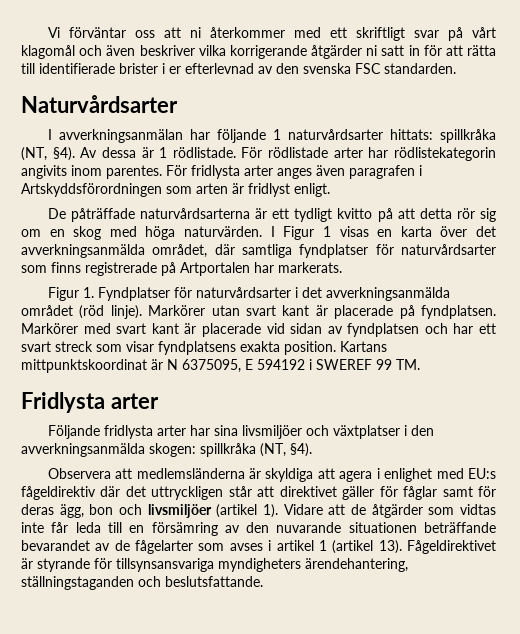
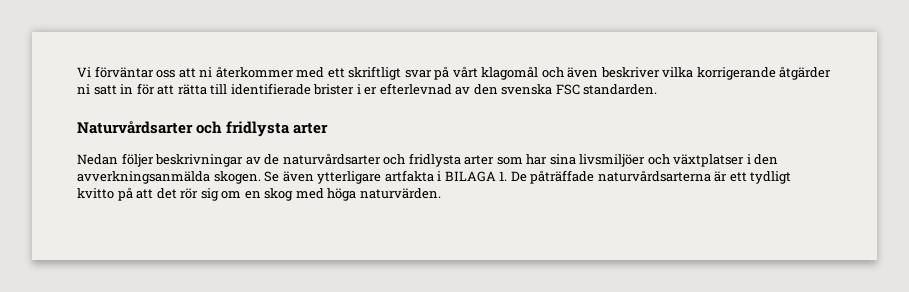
[47,129,496,143] [21,147,496,161] [21,165,422,179] [21,183,330,197] // I avverkningsanmälan har följande 1 naturvårdsarter hittats: spillkråka (NT, §4). Av dessa är 1 rödlistade. För rödlistade arter har rödlistekategorin angivits inom parentes. För fridlysta arter anges även paragrafen i Artskyddsförordningen som arten är fridlyst enligt. // -> [196,121,329,137] [77,153,779,167] [77,170,508,184] och fridlysta arter // Nedan följer beskrivningar av de naturvårdsarter och fridlysta arter som har sina livsmiljöer och växtplatser i den avverkningsanmälda skogen. Se även ytterligare artfakta i BILAGA 1.
[419,208,452,219] detta -> [156,188,177,199] det
[270,226,497,240] [21,244,496,258] [21,262,342,276] [47,287,450,301] [21,305,496,319] [21,323,496,337] [21,341,387,355] [21,359,420,373] [21,392,159,413] [47,425,434,439] [21,443,312,457] [47,468,497,482] [21,486,496,500] [21,504,497,518] [21,522,497,536] [21,540,497,554] [21,558,408,572] [21,576,263,590] I Figur 1 visas en karta över det avverkningsanmälda området, där samtliga fyndplatser för naturvårdsarter som finns registrerade på Artportalen har markerats. // Figur 1. Fyndplatser för naturvårdsarter i det avverkningsanmälda området (röd linje). Markörer utan svart kant är placerade på fyndplatsen. Markörer med svart kant är placerade vid sidan av fyndplatsen och har ett svart streck som visar fyndplatsens exakta position. Kartans mittpunktskoordinat är N 6375095, E 594192 i SWEREF 99 TM. // Fridlysta arter // Följande fridlysta arter har sina livsmiljöer och växtplatser i den avverkningsanmälda skogen: spillkråka (NT, §4). // Observera att medlemsländerna är skyldiga att agera i enlighet med EU:s fågeldirektiv där det uttryckligen står att direktivet gäller för fåglar samt för deras ägg, bon och livsmiljöer (artikel 1). Vidare att de åtgärder som vidtas inte får leda till en försämring av den nuvarande situationen beträffande bevarandet av de fågelarter som avses i artikel 1 (artikel 13). Fågeldirektivet är styrande för tillsynsansvariga myndigheters ärendehantering, ställningstaganden och beslutsfattande. -> (441, 193) none

